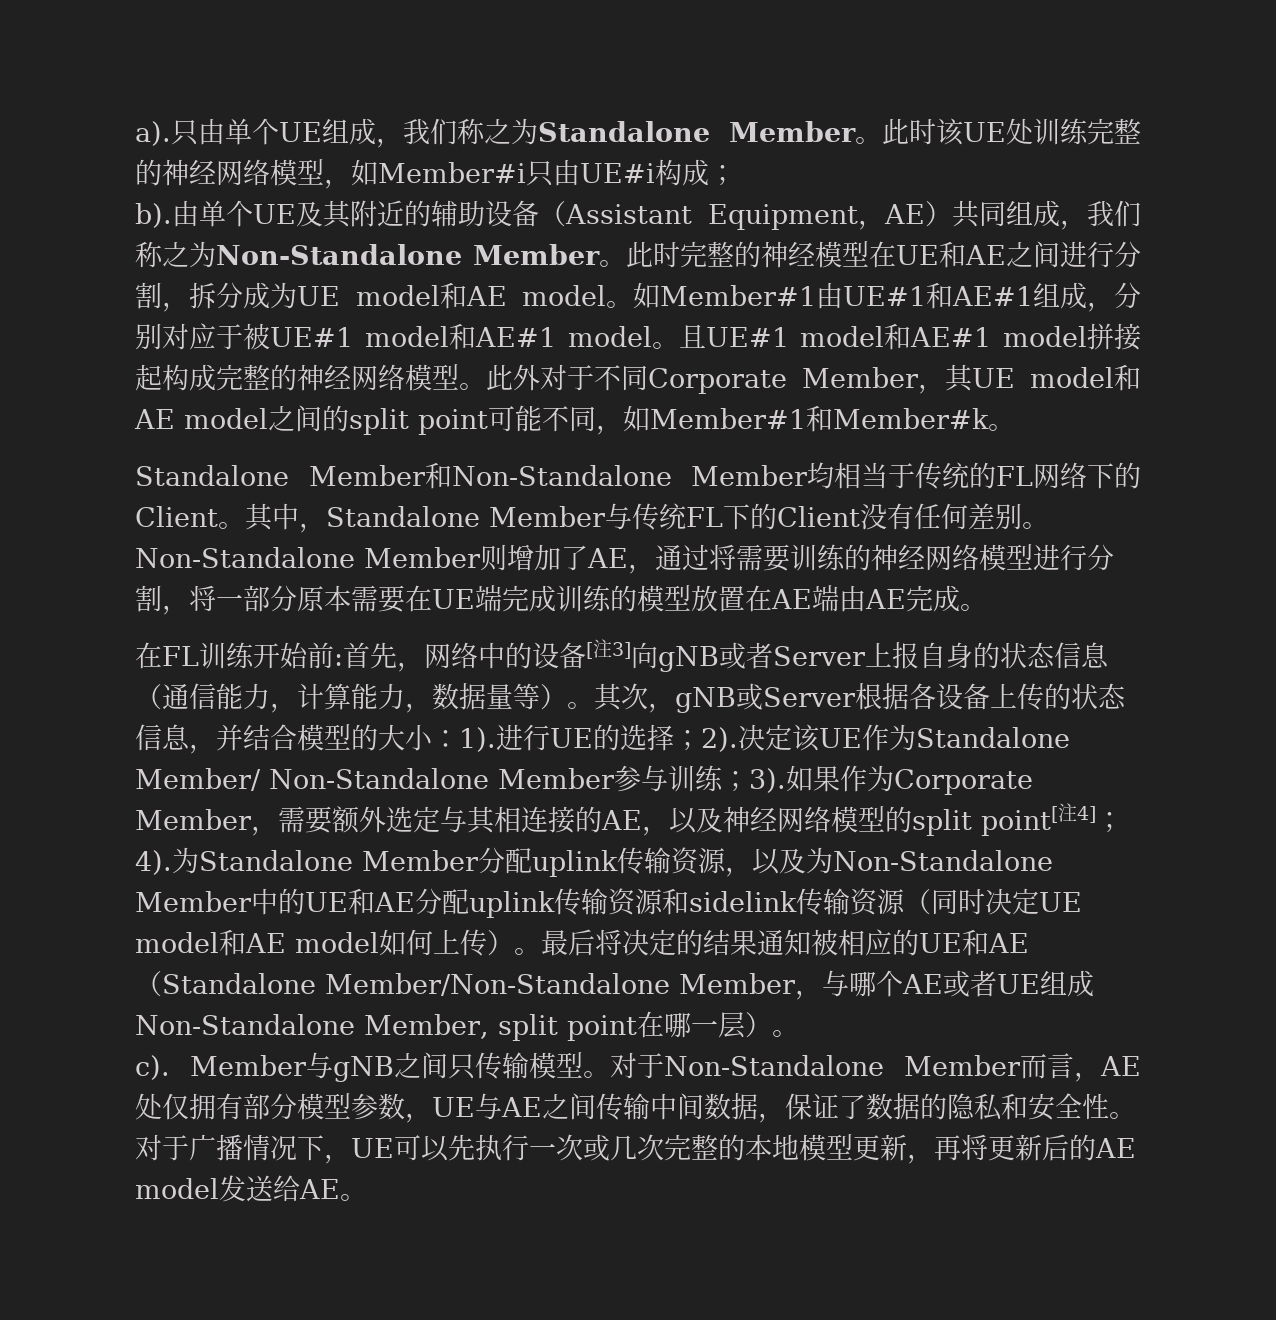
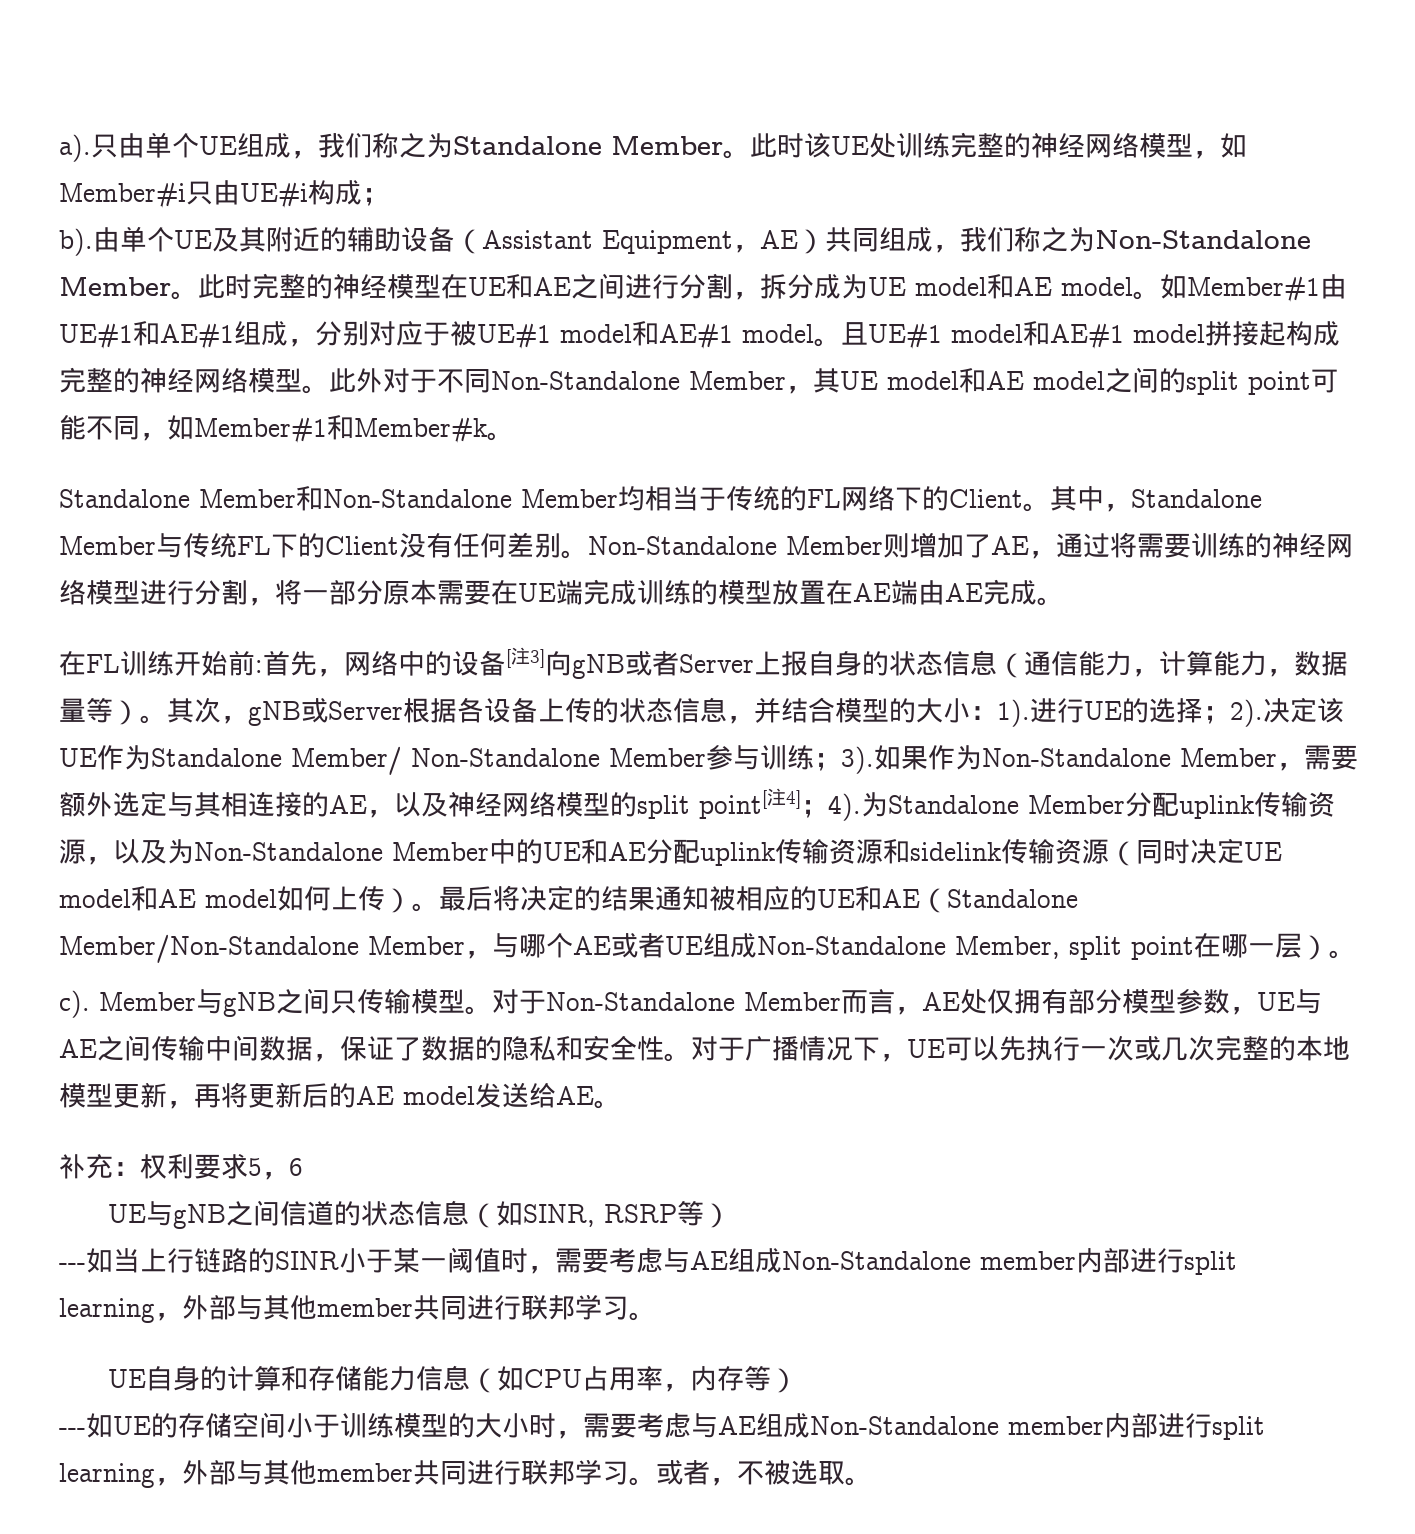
[648,368,787,394] Corporate -> [491,371,680,390] Non-Standalone
[894,769,1033,795] Corporate -> [982,748,1171,767] Non-Standalone
(367, 1197) none -> [59,1153,303,1180] [107,1200,731,1229] [59,1247,1237,1275] [59,1294,656,1323] [107,1365,798,1393] [59,1412,1265,1440] [59,1459,872,1488] // 补充：权利要求5，6 // UE与gNB之间信道的状态信息（如SINR, RSRP等） // ---如当上行链路的SINR小于某一阈值时，需要考虑与AE组成Non-Standalone member内部进行split learning，外部与其他member共同进行联邦学习。 // UE自身的计算和存储能力信息（如CPU占用率，内存等） // ---如UE的存储空间小于训练模型的大小时，需要考虑与AE组成Non-Standalone member内部进行split learning，外部与其他member共同进行联邦学习。或者，不被选取。

